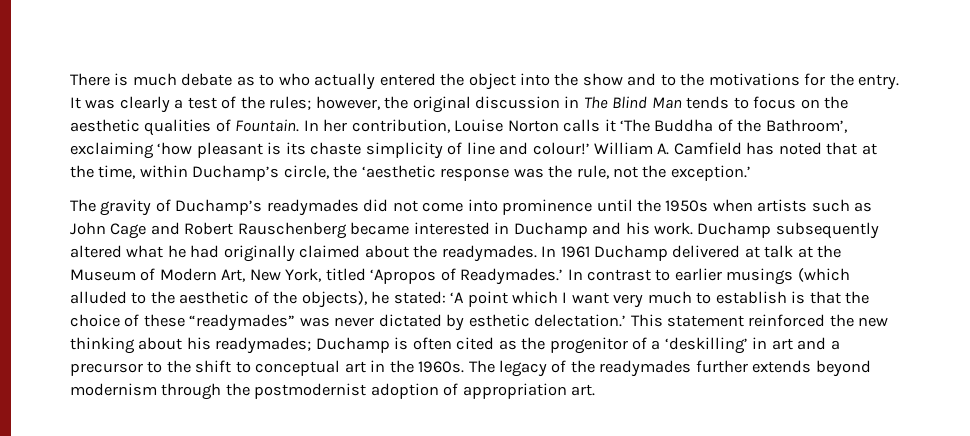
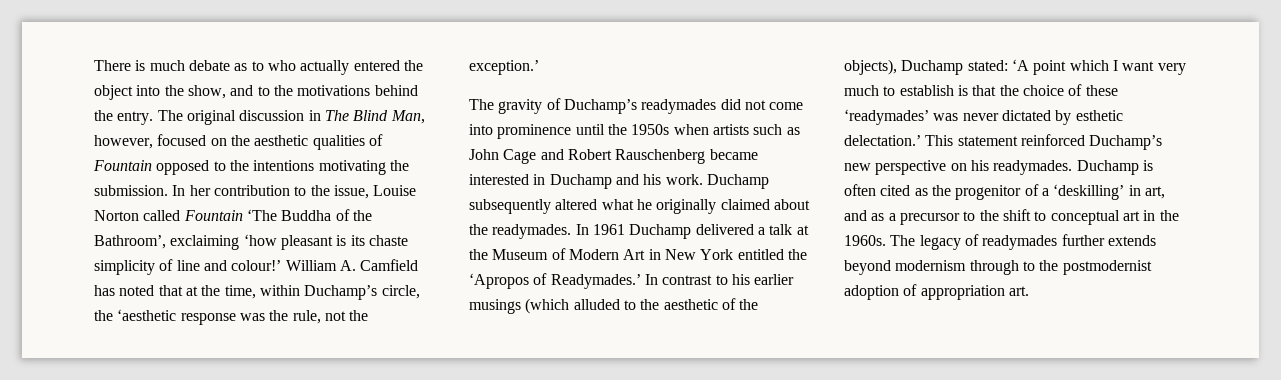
[582,73,623,86] show -> [187,85,226,99] show,
[804,73,826,86] for -> [374,85,418,96] behind
[70,96,409,113] It was clearly a test of the rules; however, the -> [157,110,183,121] The
[651,96,797,109] Man tends to focus -> [390,110,425,124] [94,134,207,149] Man, however, focused
[235,119,616,133] Fountain. In her contribution, Louise Norton calls it -> [93,160,409,175] [94,185,417,199] [94,210,243,221] Fountain opposed to the intentions motivating the submission. In her contribution to the issue, Louise Norton called Fountain
[190,245,220,258] had -> (652, 204) none
[744,246,760,258] at -> [757,227,765,235] a
[221,268,366,282] Art, New York, titled -> [623,249,807,260] Art in New York entitled the
(671, 275) none -> [731,274,750,285] his
[371,291,390,304] he -> [901,60,964,75] Duchamp
[189,314,296,331] “readymades” -> [844,109,929,125] ‘readymades’
[829,314,889,327] [70,337,312,354] the new thinking about his readymades; -> [1089,135,1163,150] [844,160,1073,175] Duchamp’s new perspective on his readymades.
[771,337,827,350] art and -> [1144,186,1165,199] [844,210,885,221] art, and as
[570,360,595,373] the -> (979, 240) none
(222, 391) none -> [1022,261,1035,271] to

